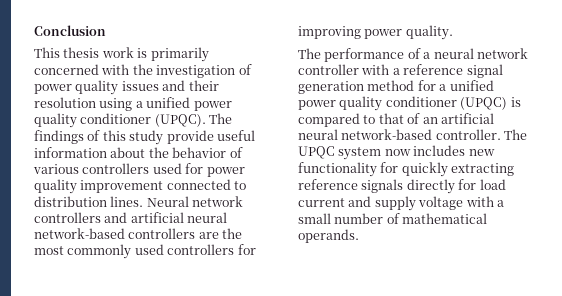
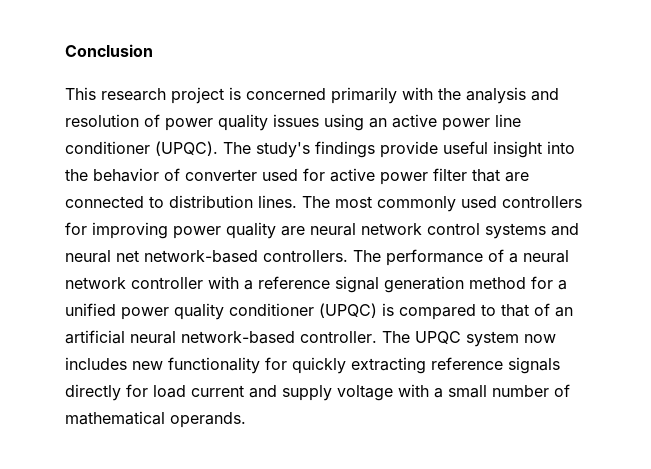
[63,47,209,62] [34,64,252,78] [34,80,219,95] [34,97,232,111] [34,113,233,128] [34,130,255,145] [34,147,243,158] [33,163,245,177] [34,179,247,194] [34,196,244,207] [34,212,228,223] [34,228,243,239] thesis work is primarily concerned with the investigation of power quality issues and their resolution using a unified power quality conditioner (UPQC). The findings of this study provide useful information about the behavior of various controllers used for power quality improvement connected to distribution lines. Neural network controllers and artificial neural network-based controllers are the -> [101,87,559,104] [65,114,521,131] [65,141,575,158] [65,168,529,185] [65,195,330,208] research project is concerned primarily with the analysis and resolution of power quality issues using an active power line conditioner (UPQC). The study's findings provide useful insight into the behavior of converter used for active power filter that are connected to distribution lines. The
[405,25,453,40] quality. // -> [226,222,579,239] [65,250,348,263] quality are neural network control systems and neural net network-based controllers.

